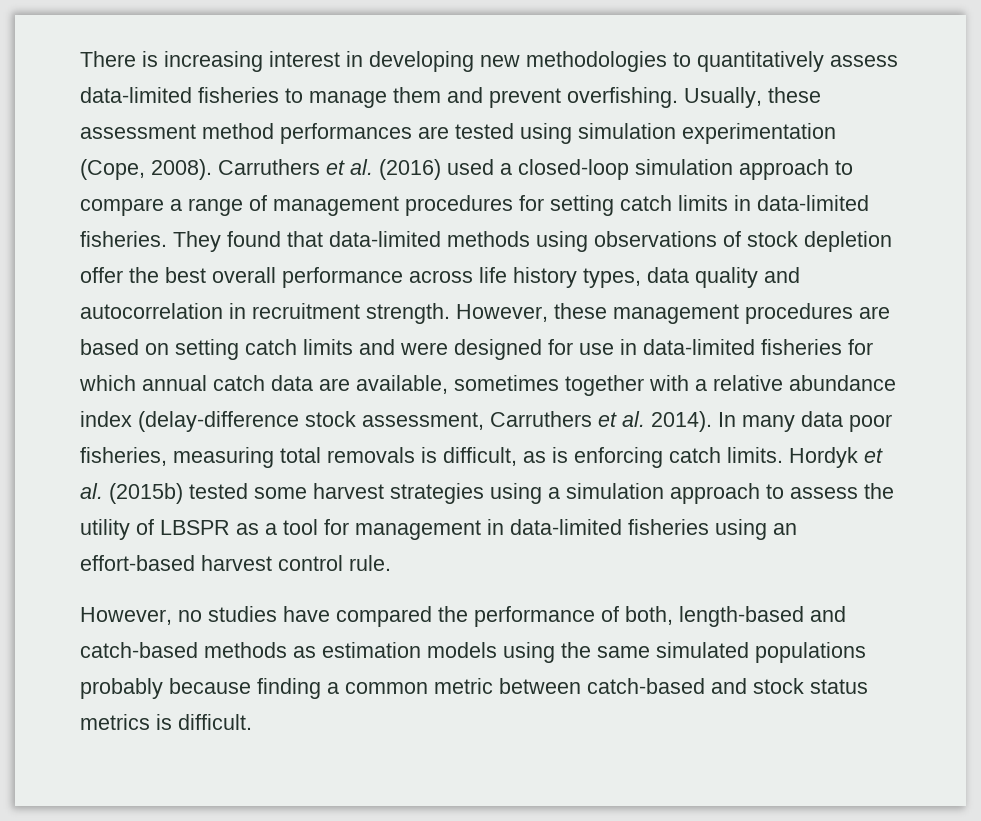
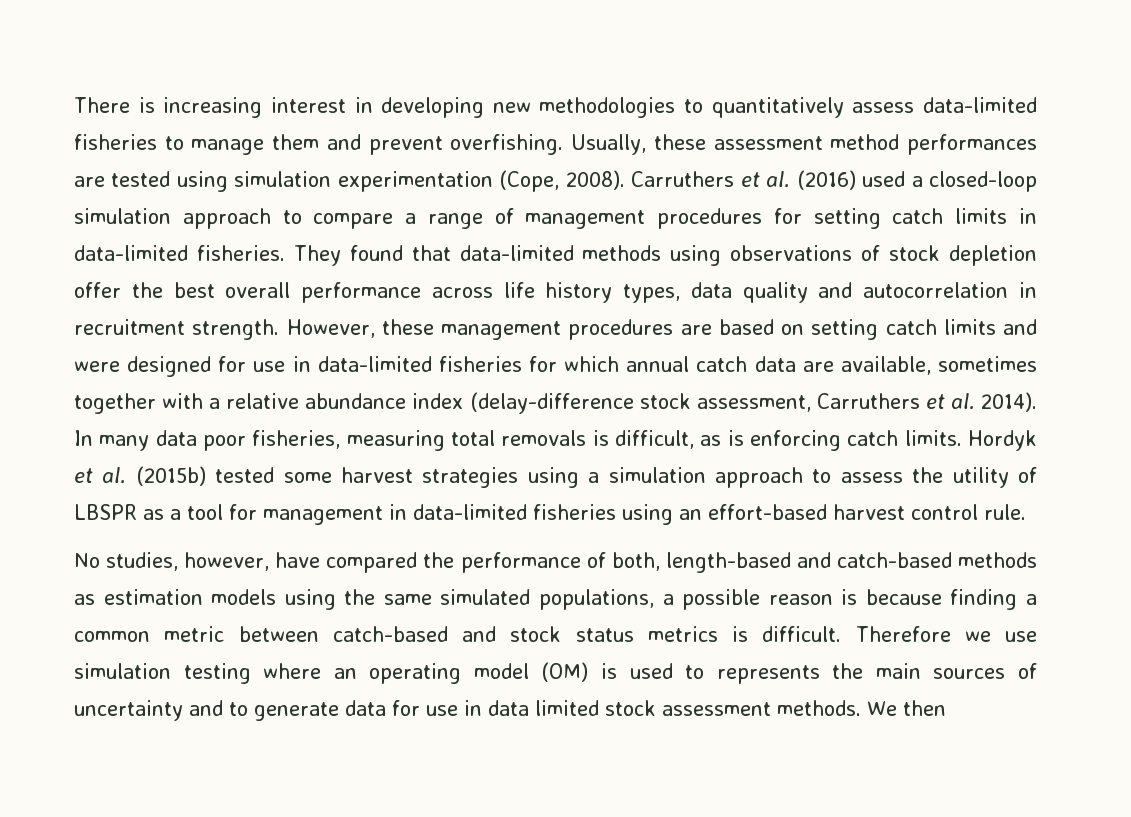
[80,606,277,625] However, no studies -> [74,552,270,571] No studies, however,
[755,642,866,663] [80,678,163,699] populations probably -> [539,589,858,610] populations, a possible reason is
(252, 722) none -> [855,626,1037,642] [74,662,1037,684] [74,700,946,721] Therefore we use simulation testing where an operating model (OM) is used to represents the main sources of uncertainty and to generate data for use in data limited stock assessment methods. We then

